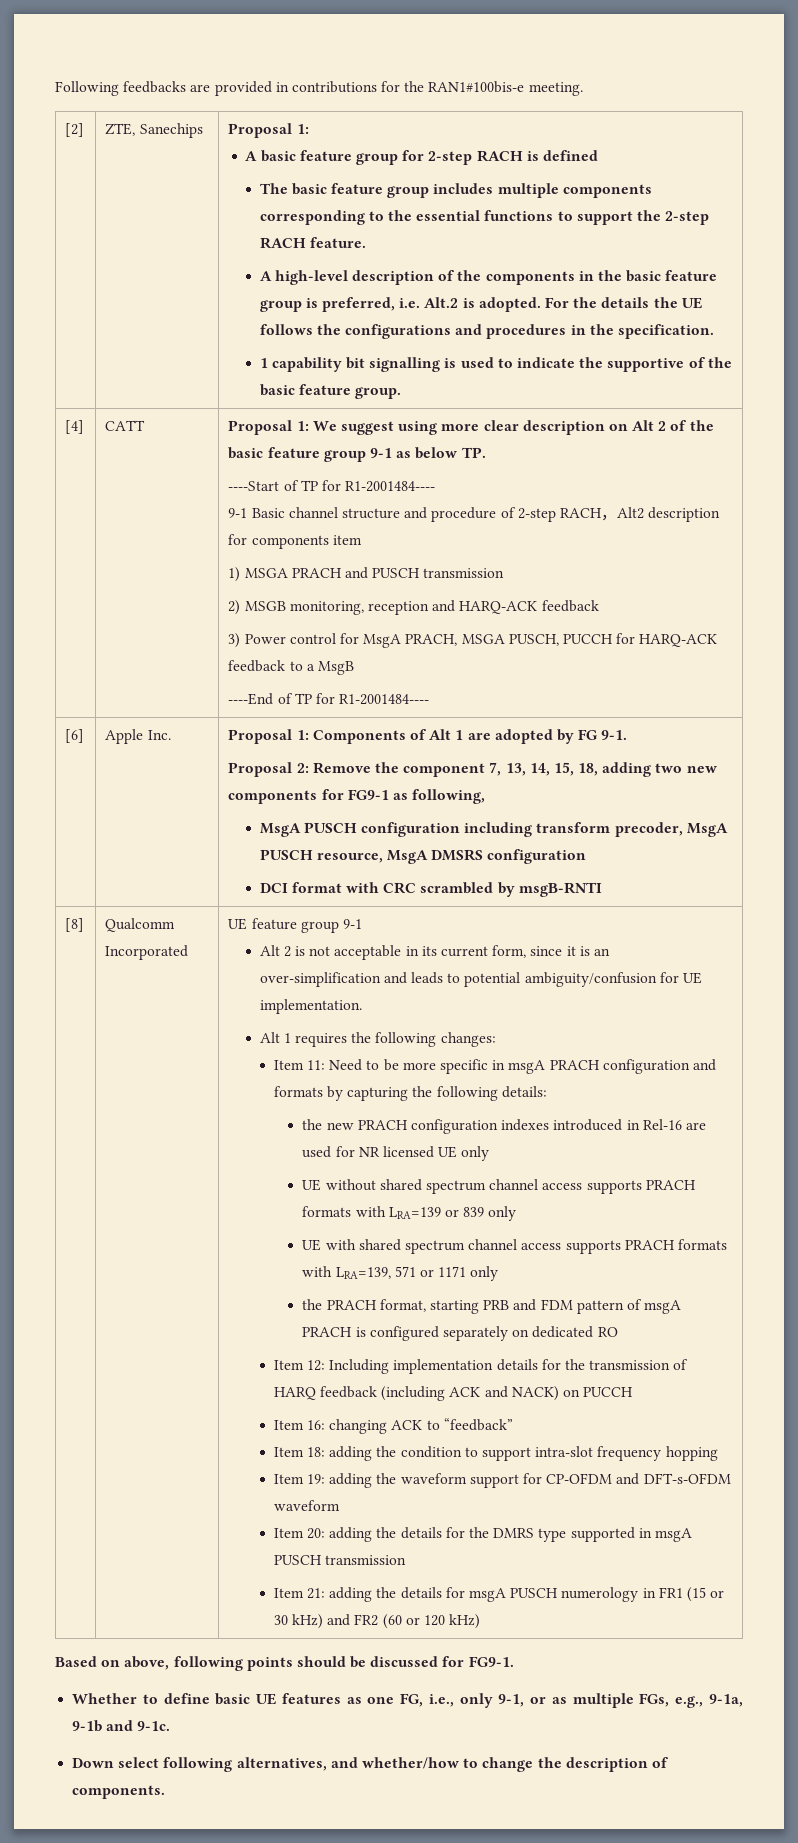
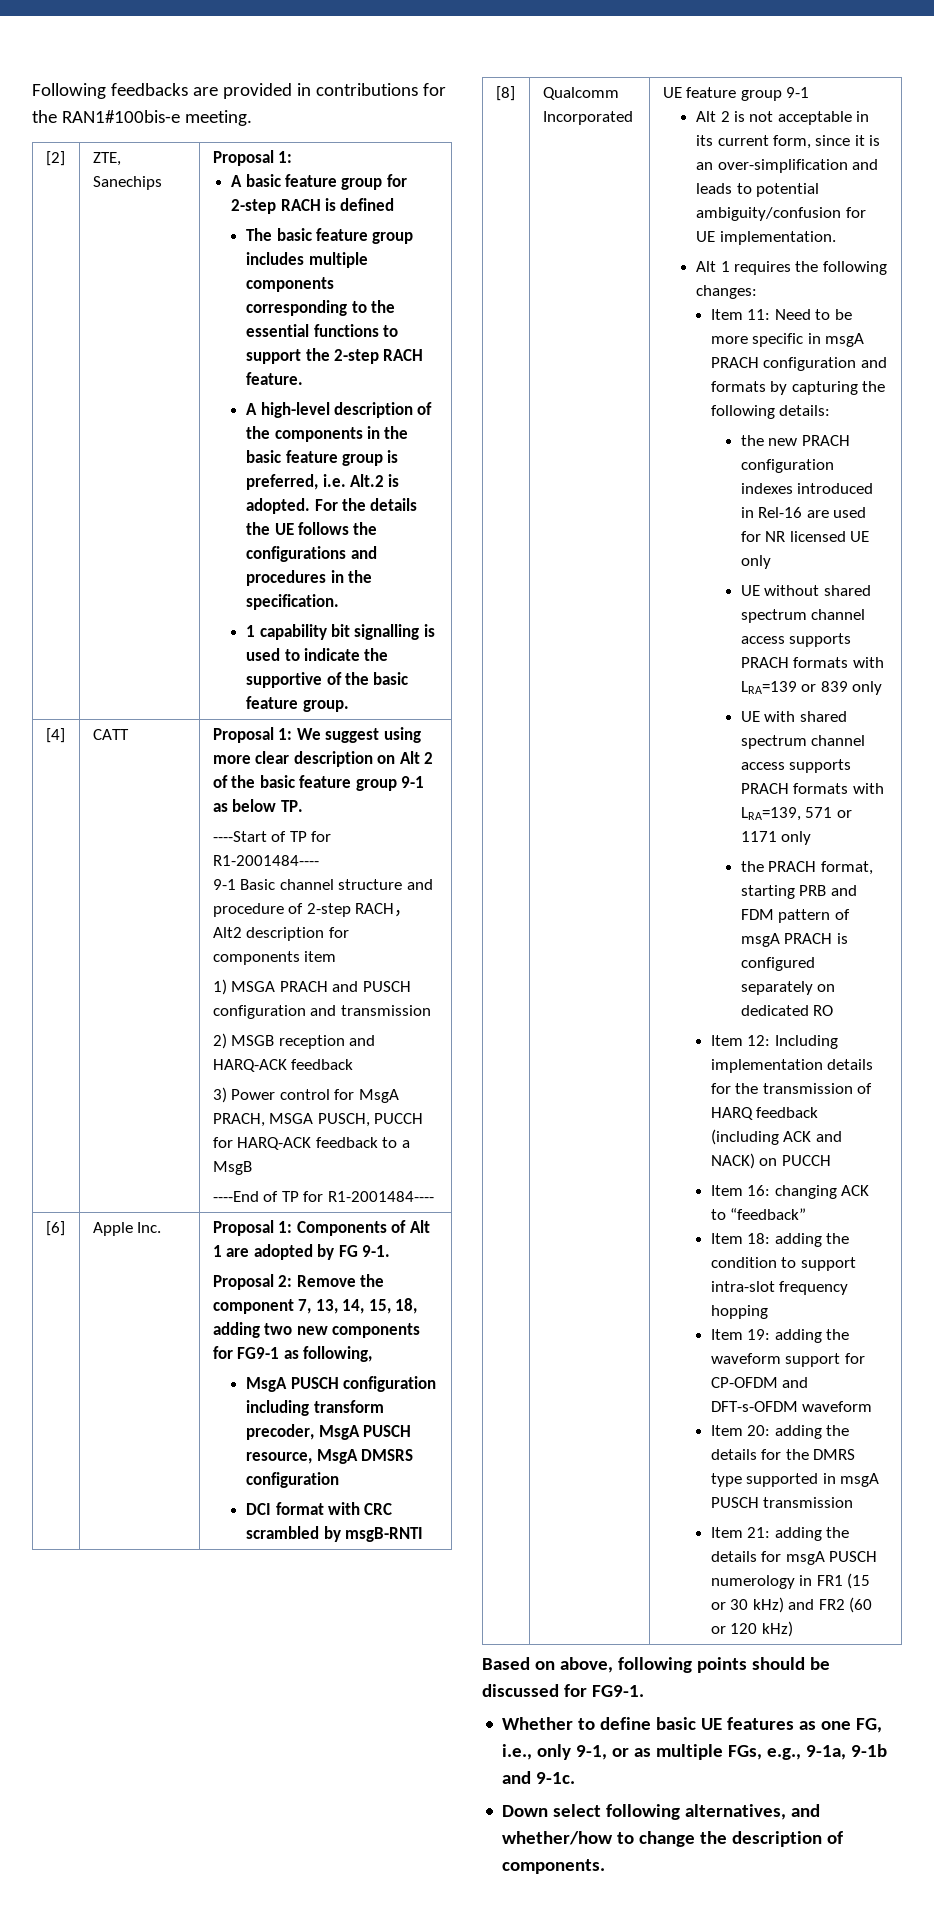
(421, 573) none -> [212,1005,337,1019] configuration and
[289,601,364,615] monitoring, -> (275, 1040) none

